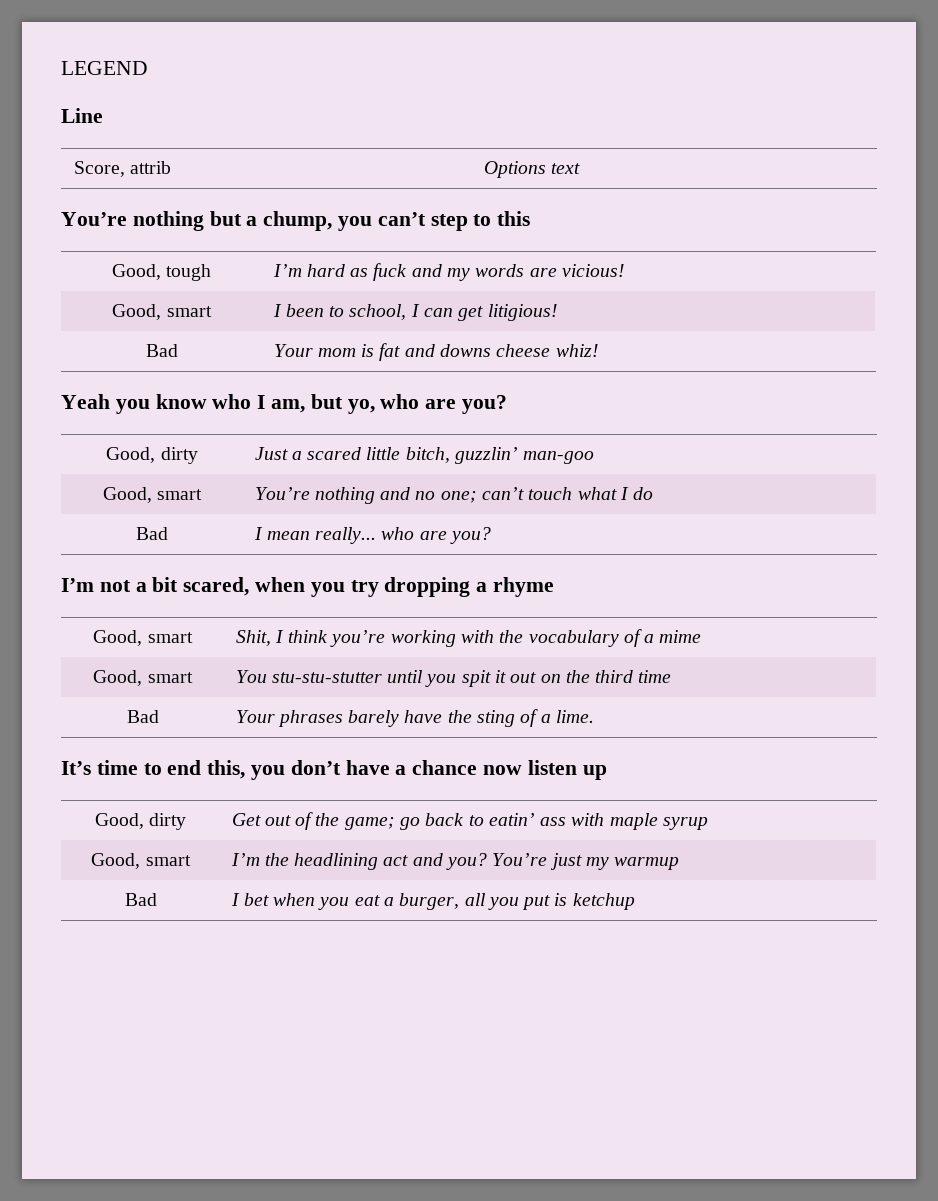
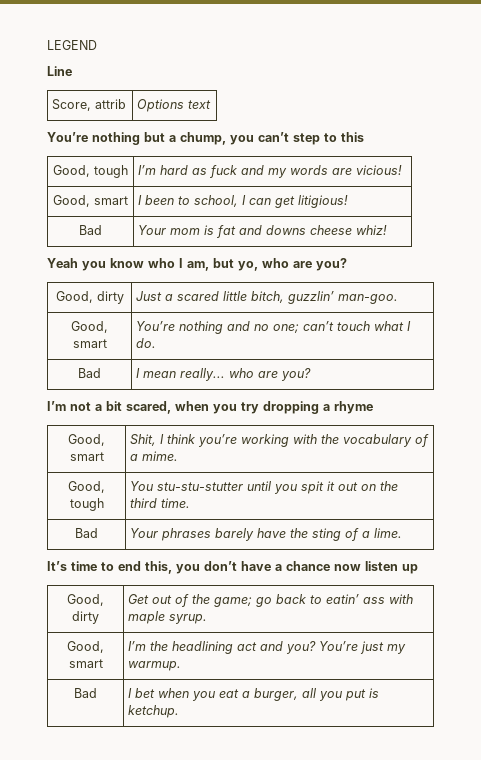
[523,451,595,464] man-goo -> [338,294,399,304] man-goo.
[633,487,654,500] do -> [136,338,157,348] do.
[659,630,702,643] [93,670,193,686] mime // Good, smart -> [142,451,179,461] [68,481,105,493] [69,498,104,511] mime. // Good, tough
[638,670,672,683] time -> [161,498,191,508] time.
[662,817,708,830] syrup -> [169,614,208,624] syrup.
[614,857,680,870] warmup -> [128,661,182,671] warmup.
[572,893,635,910] ketchup -> [128,705,180,718] ketchup.

